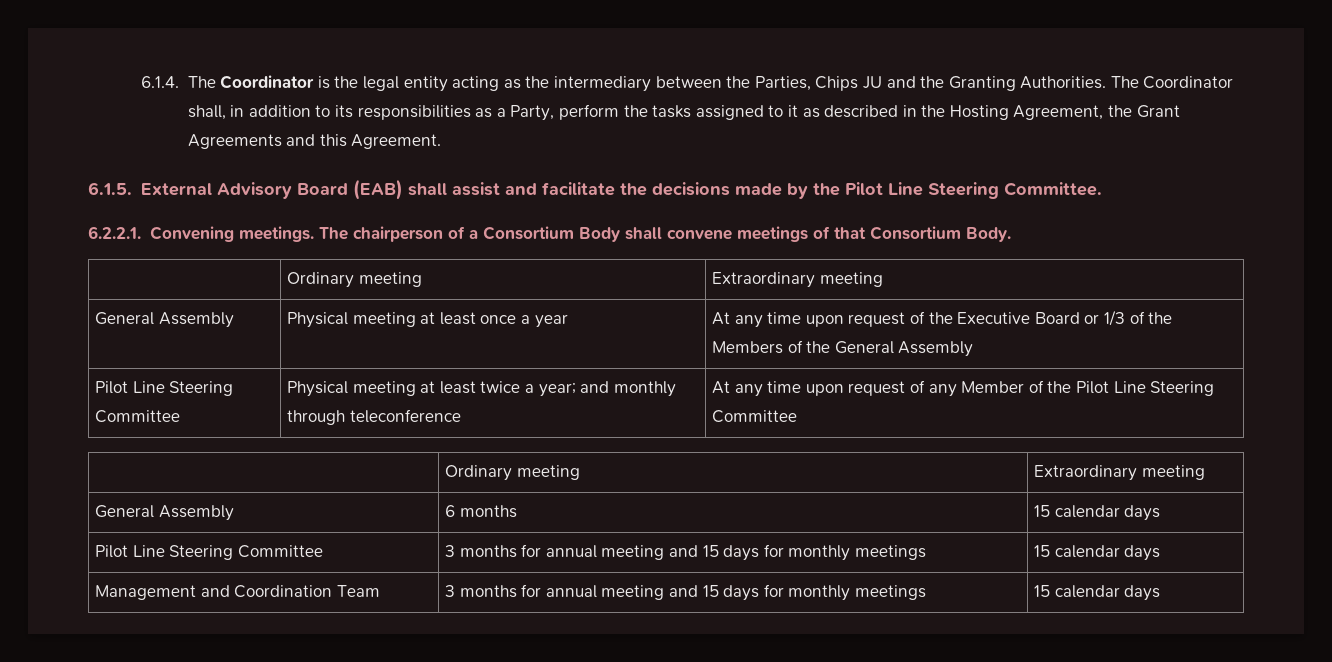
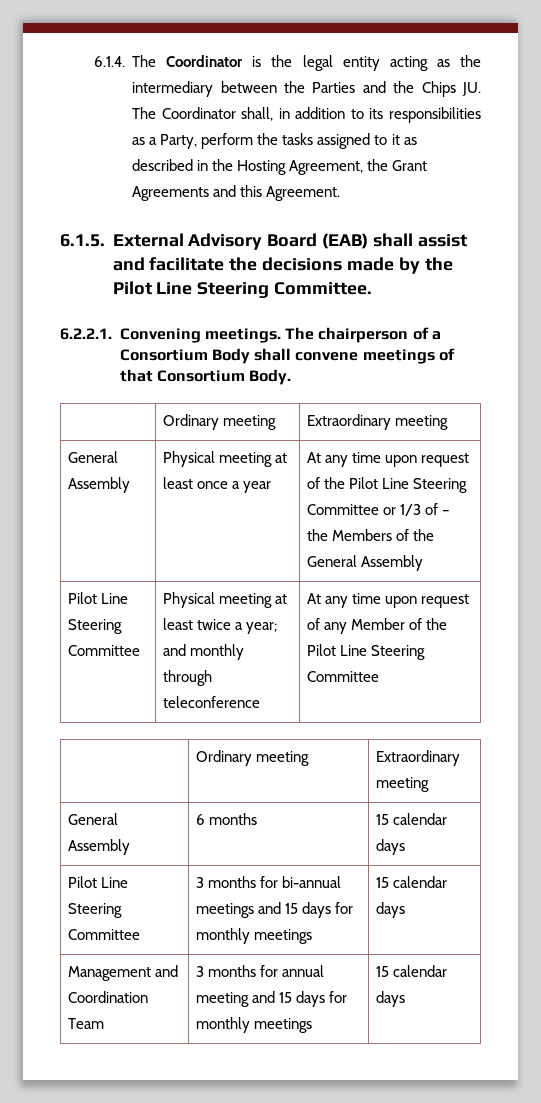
[754,76,1107,91] Parties, Chips JU and the Granting Authorities. -> [312,81,481,97] Parties and the Chips JU.
[957,312,1080,324] Executive Board -> [348,477,467,493] [306,504,379,515] Pilot Line Steering Committee
(1145, 317) none -> [441,510,450,515] –
[545,545,665,560] annual meeting -> [281,876,341,888] [195,903,254,918] bi-annual meetings

